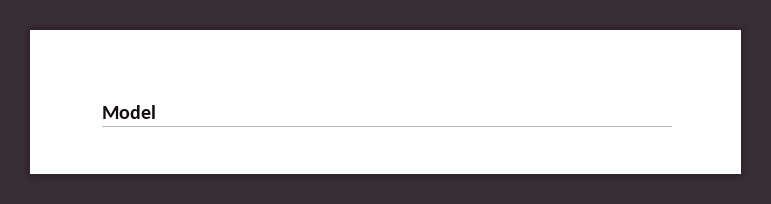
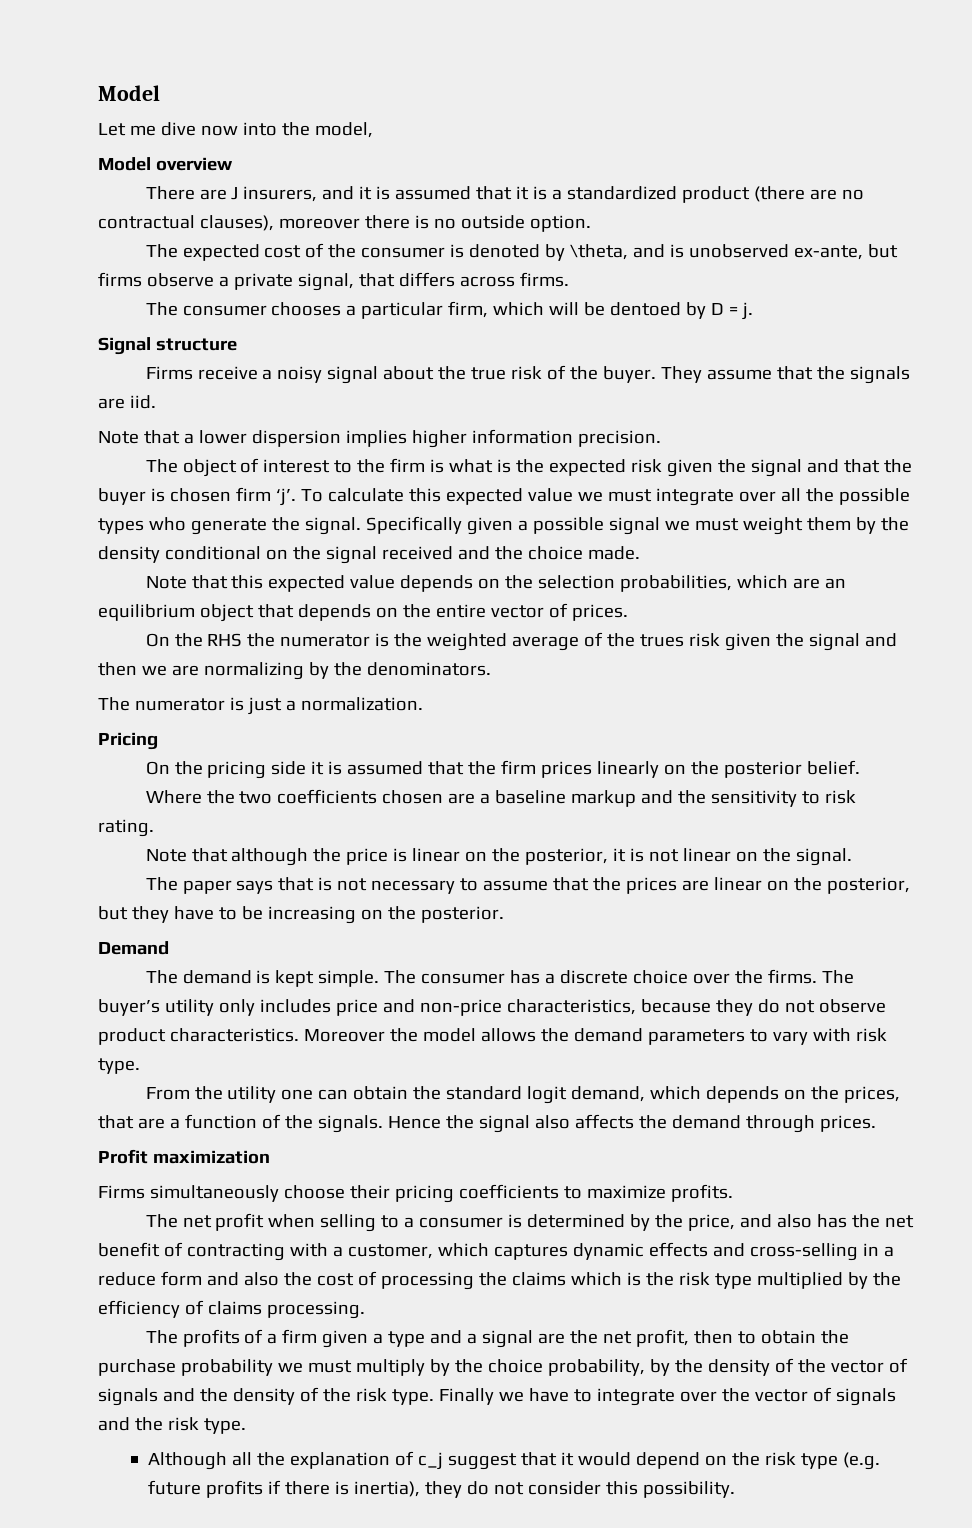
[102,105,156,119] Model -> [98,85,160,101] [98,122,373,138] [98,157,233,171] [145,186,865,203] [98,215,591,232] [145,243,899,261] [98,272,569,291] [145,301,754,320] [98,337,237,355] [145,365,911,384] [98,395,156,409] [98,429,661,448] [145,458,913,477] [98,487,910,506] [98,516,909,535] [98,546,640,564] [145,575,847,592] [98,603,628,622] [145,632,898,651] [98,662,491,680] [98,697,423,715] [98,732,158,750] [145,760,861,779] [145,789,857,807] [98,819,154,837] [145,848,853,866] [145,877,911,894] [98,906,504,924] [98,941,169,955] [145,969,855,987] [98,999,886,1016] [98,1028,887,1045] [98,1058,140,1074] [145,1086,901,1104] [98,1114,876,1133] [98,1149,270,1164] [98,1184,733,1203] [145,1213,915,1232] [98,1242,894,1261] [98,1271,901,1290] [98,1300,365,1319] [145,1329,850,1348] [98,1358,908,1376] [98,1387,896,1406] [98,1417,246,1434] [147,1451,880,1470] [147,1480,735,1498] Model // Let me dive now into the model, // Model overview // There are J insurers, and it is assumed that it is a standardized product (there are no contractual clauses), moreover there is no outside option. // The expected cost of the consumer is denoted by \theta, and is unobserved ex-ante, but firms observe a private signal, that differs across firms. // The consumer chooses a particular firm, which will be dentoed by D = j. // Signal structure // Firms receive a noisy signal about the true risk of the buyer. They assume that the signals are iid. // Note that a lower dispersion implies higher information precision. // The object of interest to the firm is what is the expected risk given the signal and that the buyer is chosen firm ‘j’. To calculate this expected value we must integrate over all the possible types who generate the signal. Specifically given a possible signal we must weight them by the density conditional on the signal received and the choice made. // Note that this expected value depends on the selection probabilities, which are an equilibrium object that depends on the entire vector of prices. // On the RHS the numerator is the weighted average of the trues risk given the signal and then we are normalizing by the denominators. // The numerator is just a normalization. // Pricing // On the pricing side it is assumed that the firm prices linearly on the posterior belief. // Where the two coefficients chosen are a baseline markup and the sensitivity to risk rating. // Note that although the price is linear on the posterior, it is not linear on the signal. // The paper says that is not necessary to assume that the prices are linear on the posterior, but they have to be increasing on the posterior. // Demand // The demand is kept simple. The consumer has a discrete choice over the firms. The buyer’s utility only includes price and non-price characteristics, because they do not observe product characteristics. Moreover the model allows the demand parameters to vary with risk type. // From the utility one can obtain the standard logit demand, which depends on the prices, that are a function of the signals. Hence the signal also affects the demand through prices. // Profit maximization // Firms simultaneously choose their pricing coefficients to maximize profits. // The net profit when selling to a consumer is determined by the price, and also has the net benefit of contracting with a customer, which captures dynamic effects and cross-selling in a reduce form and also the cost of processing the claims which is the risk type multiplied by the efficiency of claims processing. // The profits of a firm given a type and a signal are the net profit, then to obtain the purchase probability we must multiply by the choice probability, by the density of the vector of signals and the density of the risk type. Finally we have to integrate over the vector of signals and the risk type. // Although all the explanation of c_j suggest that it would depend on the risk type (e.g. future profits if there is inertia), they do not consider this possibility.

